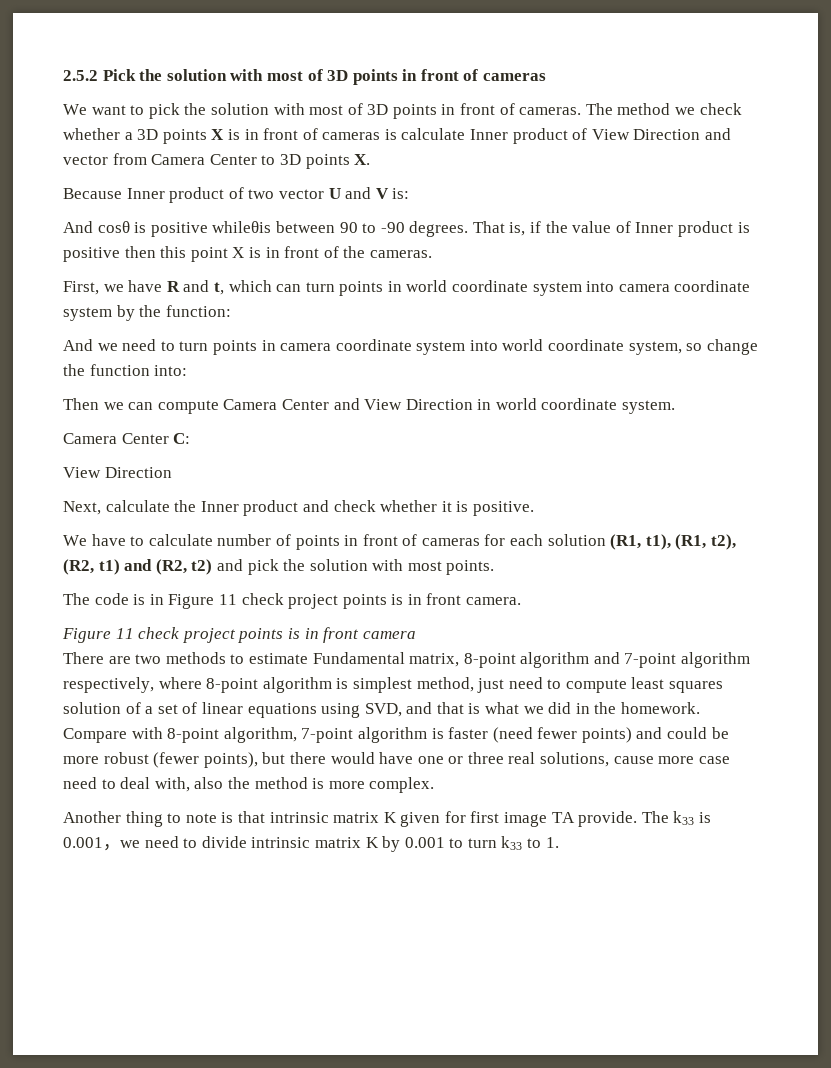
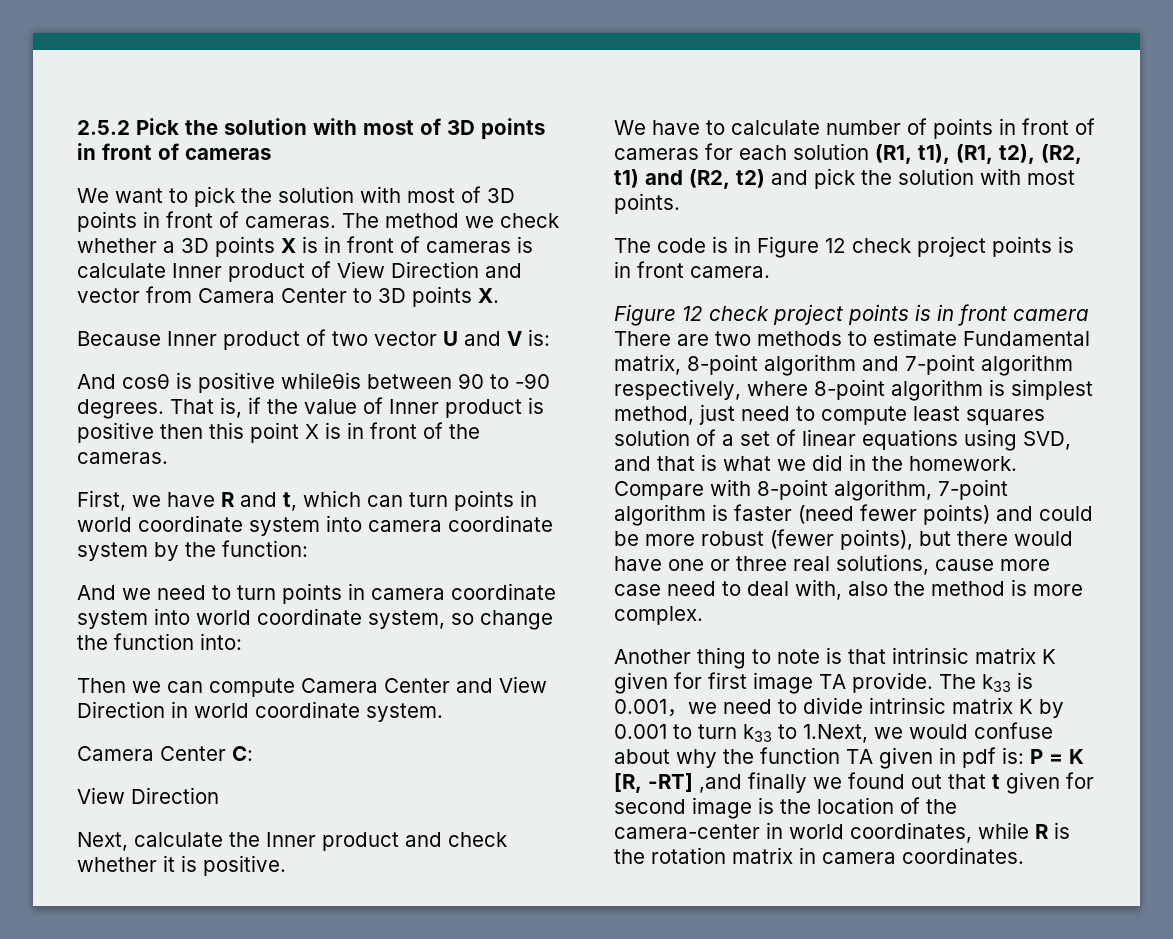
[218,594,237,605] 11 -> [825,238,846,253] 12
[115,628,134,639] 11 -> [682,306,703,321] 12
[545,837,559,848] 1. -> [803,722,1053,743] [614,747,1084,769] [614,772,1094,794] [614,797,957,819] [614,822,1070,843] [614,847,1024,864] 1.Next, we would confuse about why the function TA given in pdf is: P = K [R, -RT] ,and finally we found out that t given for second image is the location of the camera-center in world coordinates, while R is the rotation matrix in camera coordinates.

